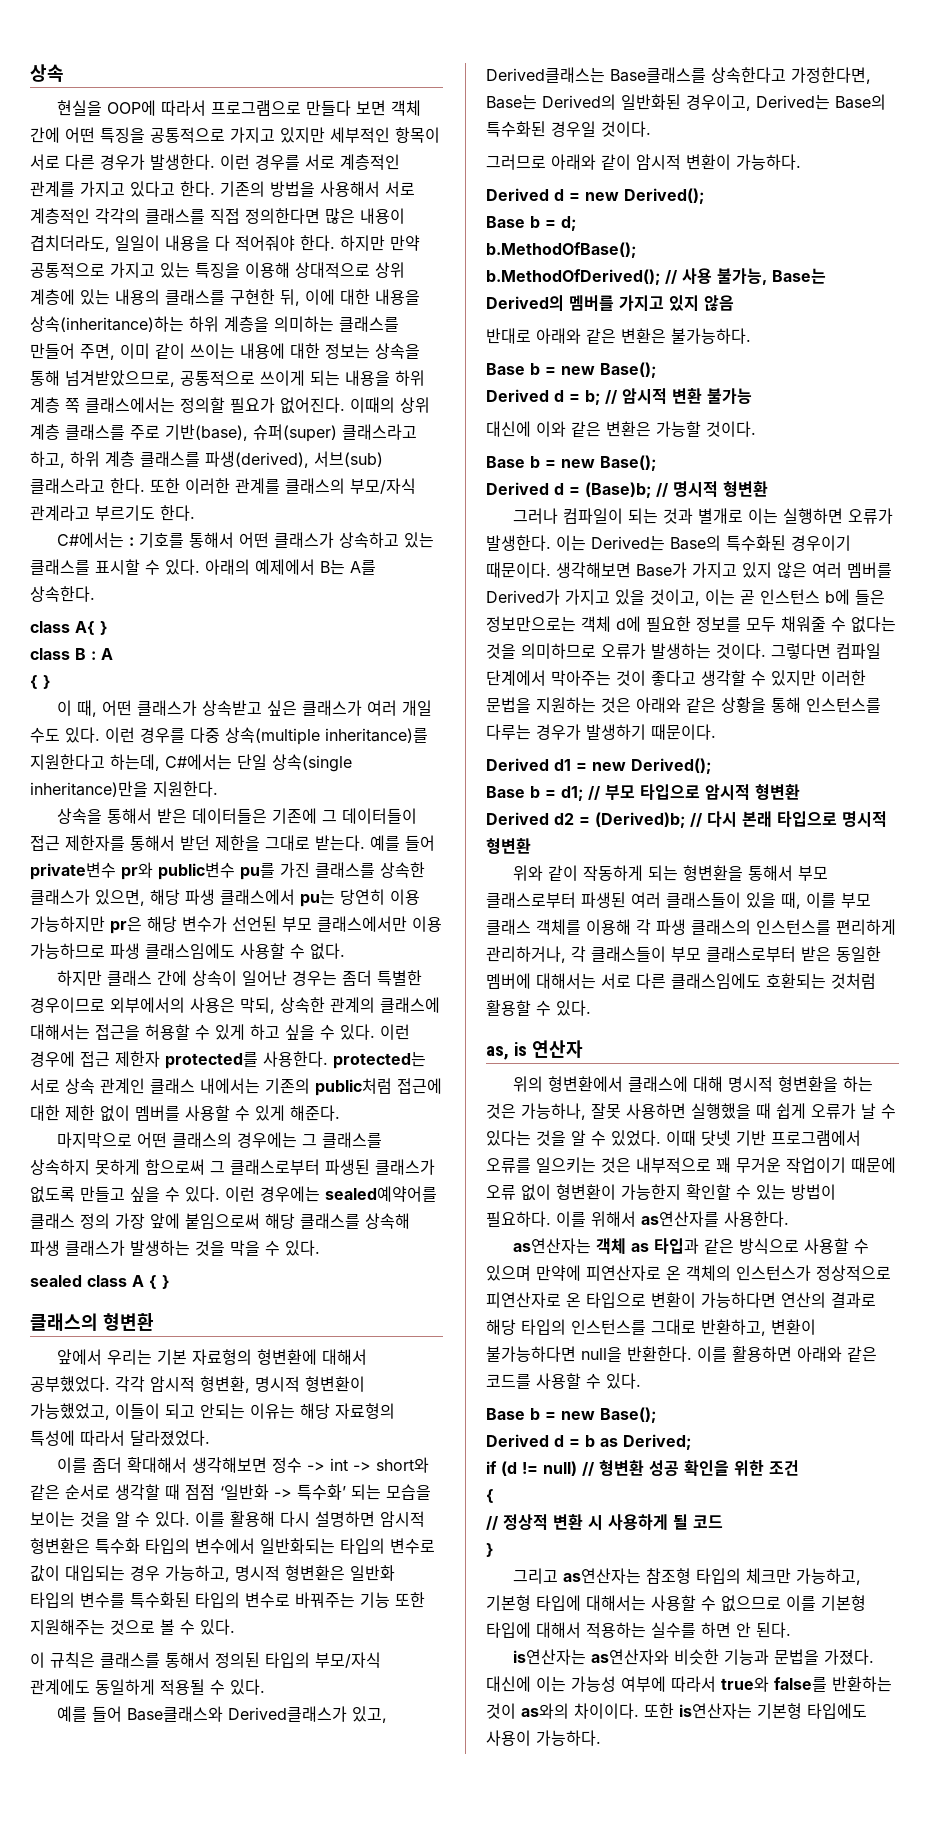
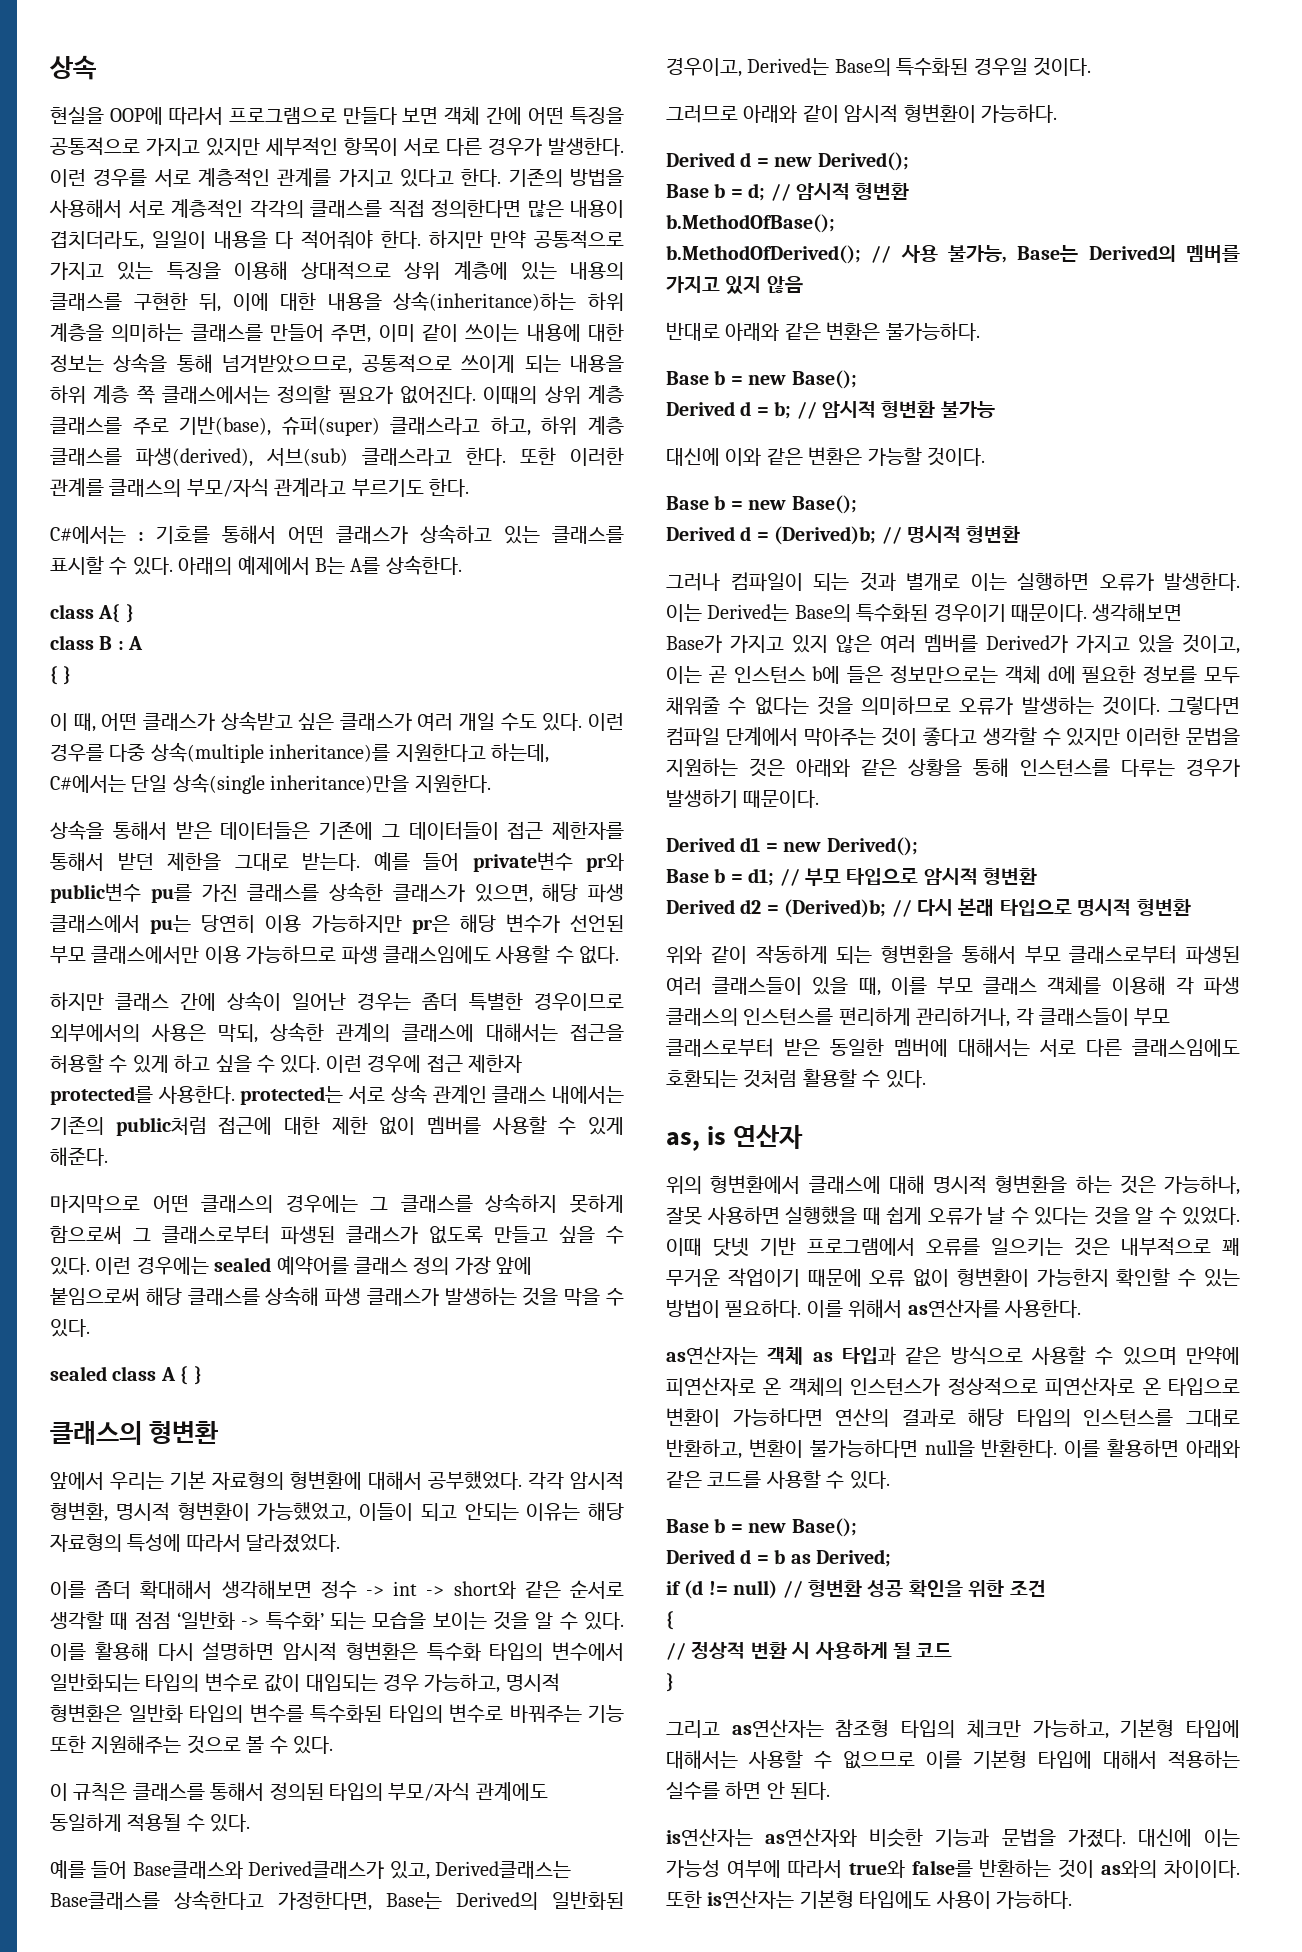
[325,1186,437,1202] sealed예약어를 -> [214,1256,349,1275] sealed 예약어를
[686,154,731,170] 변환이 -> [903,104,976,123] 형변환이
(576, 223) none -> [770,183,910,201] // 암시적 형변환
[672,388,702,404] 변환 -> [881,401,936,418] 형변환
[585,482,651,498] (Base)b; -> [774,526,877,545] (Derived)b;

